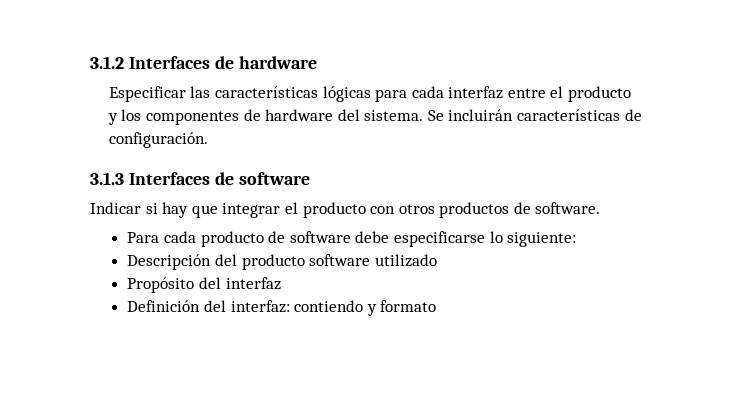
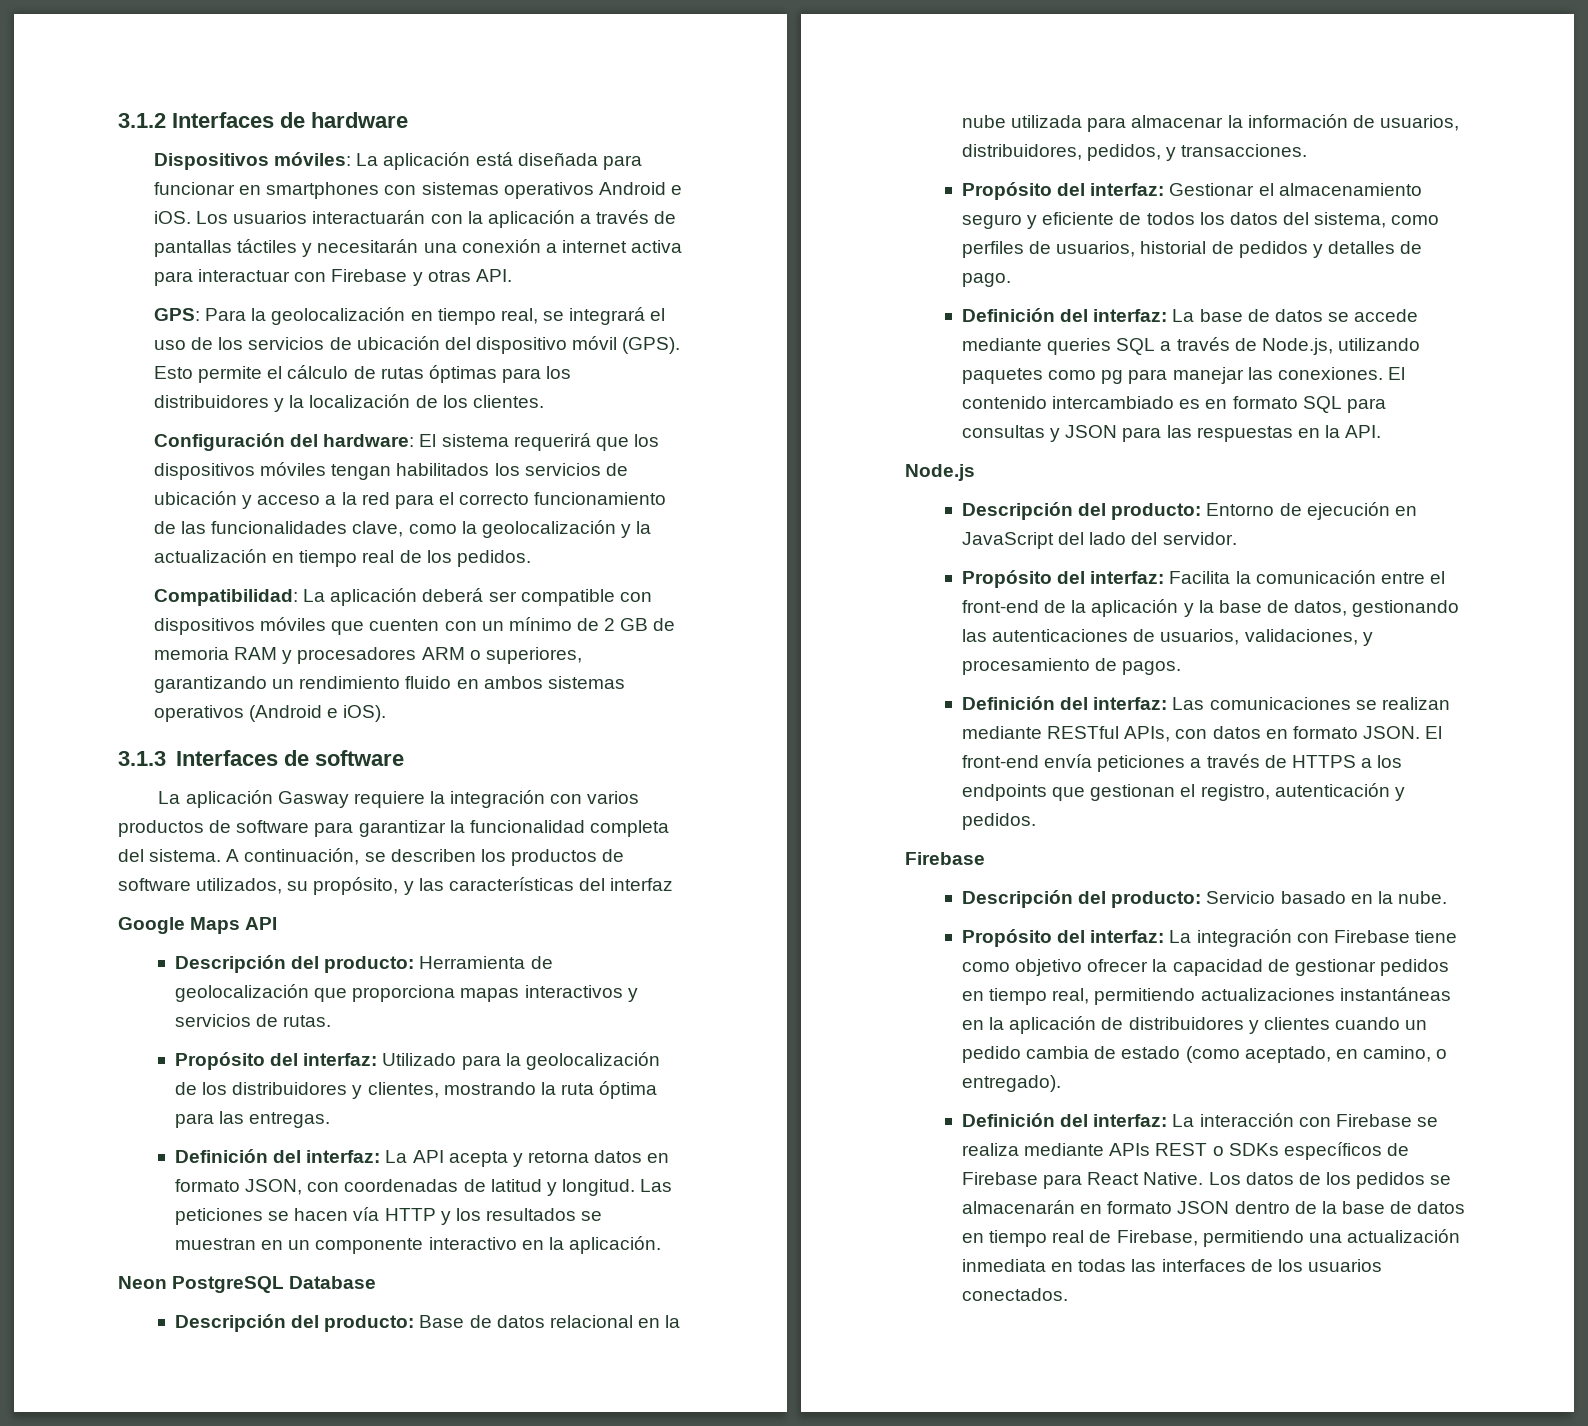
[108,86,632,102] [107,109,642,125] [108,132,208,148] [90,172,310,185] [90,202,601,218] [127,231,577,247] [127,254,437,270] [127,277,281,293] [127,300,437,316] Especificar las características lógicas para cada interfaz entre el producto y los componentes de hardware del sistema. Se incluirán características de configuración. // 3.1.3 Interfaces de software // Indicar si hay que integrar el producto con otros productos de software. // Para cada producto de software debe especificarse lo siguiente: // Descripción del producto software utilizado // Propósito del interfaz // Definición del interfaz: contiendo y formato -> [154,152,642,170] [154,182,682,199] [154,210,677,228] [154,239,683,257] [154,269,512,286] [154,307,666,325] [154,336,681,354] [154,365,572,383] [154,394,544,412] [154,433,659,451] [154,462,628,480] [154,491,667,509] [154,520,652,538] [154,549,531,567] [154,588,652,606] [154,617,676,635] [154,647,582,664] [154,676,625,693] [154,705,387,722] [118,750,404,766] [158,790,640,808] [118,820,669,837] [118,848,625,866] [118,877,674,895] [118,917,278,934] [174,955,553,973] [174,984,638,1002] [174,1014,332,1027] [174,1052,660,1070] [174,1081,658,1099] [174,1111,331,1128] [174,1149,670,1167] [174,1179,673,1196] [174,1207,603,1225] [174,1236,661,1254] [118,1276,377,1293] [174,1314,681,1332] [961,114,1459,132] [961,144,1308,161] [961,182,1422,200] [961,212,1440,229] [961,241,1423,258] [961,273,1011,287] [961,308,1419,322] [961,337,1420,355] [961,367,1405,384] [961,396,1386,413] [961,425,1382,442] [905,464,975,481] [961,502,1417,520] [961,532,1237,549] [961,570,1445,588] [961,599,1460,617] [961,629,1373,646] [961,658,1182,675] [961,696,1450,710] [961,726,1443,742] [961,754,1403,772] [961,783,1405,801] [961,813,1036,830] [905,852,985,865] [961,890,1447,908] [961,929,1457,947] [961,959,1449,976] [961,987,1451,1005] [961,1016,1428,1034] [961,1046,1448,1063] [961,1075,1061,1092] [961,1113,1438,1127] [961,1142,1409,1160] [961,1172,1452,1189] [961,1200,1466,1214] [961,1229,1460,1247] [961,1259,1382,1272] [961,1288,1068,1301] Dispositivos móviles: La aplicación está diseñada para funcionar en smartphones con sistemas operativos Android e iOS. Los usuarios interactuarán con la aplicación a través de pantallas táctiles y necesitarán una conexión a internet activa para interactuar con Firebase y otras API. // GPS: Para la geolocalización en tiempo real, se integrará el uso de los servicios de ubicación del dispositivo móvil (GPS). Esto permite el cálculo de rutas óptimas para los distribuidores y la localización de los clientes. // Configuración del hardware: El sistema requerirá que los dispositivos móviles tengan habilitados los servicios de ubicación y acceso a la red para el correcto funcionamiento de las funcionalidades clave, como la geolocalización y la actualización en tiempo real de los pedidos. // Compatibilidad: La aplicación deberá ser compatible con dispositivos móviles que cuenten con un mínimo de 2 GB de memoria RAM y procesadores ARM o superiores, garantizando un rendimiento fluido en ambos sistemas operativos (Android e iOS). // 3.1.3 Interfaces de software // La aplicación Gasway requiere la integración con varios productos de software para garantizar la funcionalidad completa del sistema. A continuación, se describen los productos de software utilizados, su propósito, y las características del interfaz // Google Maps API // Descripción del producto: Herramienta de geolocalización que proporciona mapas interactivos y servicios de rutas. // Propósito del interfaz: Utilizado para la geolocalización de los distribuidores y clientes, mostrando la ruta óptima para las entregas. // Definición del interfaz: La API acepta y retorna datos en formato JSON, con coordenadas de latitud y longitud. Las peticiones se hacen vía HTTP y los resultados se muestran en un componente interactivo en la aplicación. // Neon PostgreSQL Database // Descripción del producto: Base de datos relacional en la nube utilizada para almacenar la información de usuarios, distribuidores, pedidos, y transacciones. // Propósito del interfaz: Gestionar el almacenamiento seguro y eficiente de todos los datos del sistema, como perfiles de usuarios, historial de pedidos y detalles de pago. // Definición del interfaz: La base de datos se accede mediante queries SQL a través de Node.js, utilizando paquetes como pg para manejar las conexiones. El contenido intercambiado es en formato SQL para consultas y JSON para las respuestas en la API. // Node.js // Descripción del producto: Entorno de ejecución en JavaScript del lado del servidor. // Propósito del interfaz: Facilita la comunicación entre el front-end de la aplicación y la base de datos, gestionando las autenticaciones de usuarios, validaciones, y procesamiento de pagos. // Definición del interfaz: Las comunicaciones se realizan mediante RESTful APIs, con datos en formato JSON. El front-end envía peticiones a través de HTTPS a los endpoints que gestionan el registro, autenticación y pedidos. // Firebase // Descripción del producto: Servicio basado en la nube. // Propósito del interfaz: La integración con Firebase tiene como objetivo ofrecer la capacidad de gestionar pedidos en tiempo real, permitiendo actualizaciones instantáneas en la aplicación de distribuidores y clientes cuando un pedido cambia de estado (como aceptado, en camino, o entregado). // Definición del interfaz: La interacción con Firebase se realiza mediante APIs REST o SDKs específicos de Firebase para React Native. Los datos de los pedidos se almacenarán en formato JSON dentro de la base de datos en tiempo real de Firebase, permitiendo una actualización inmediata en todas las interfaces de los usuarios conectados.

